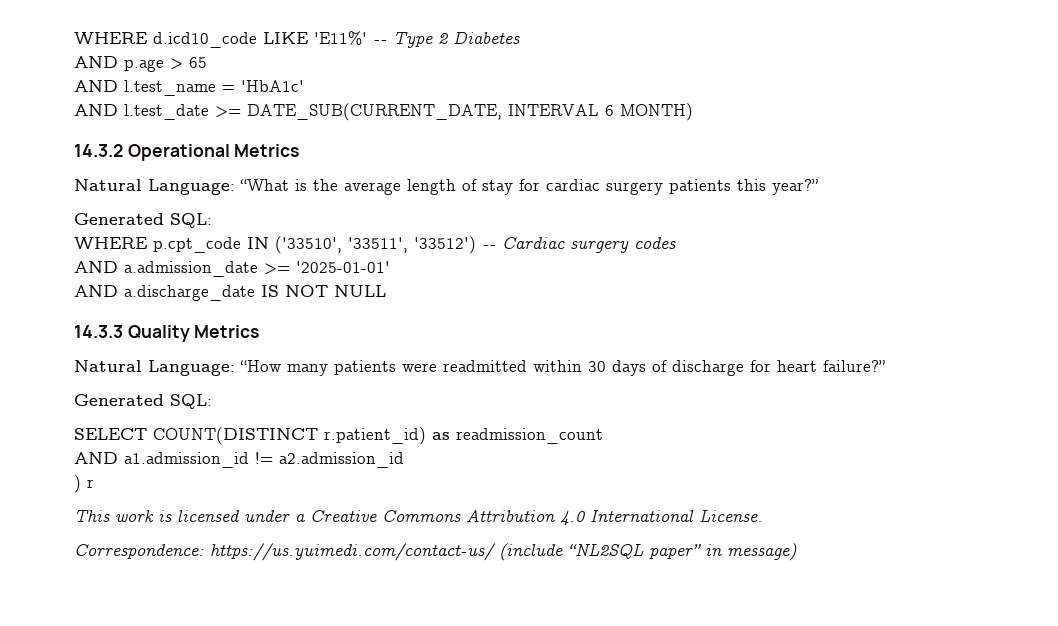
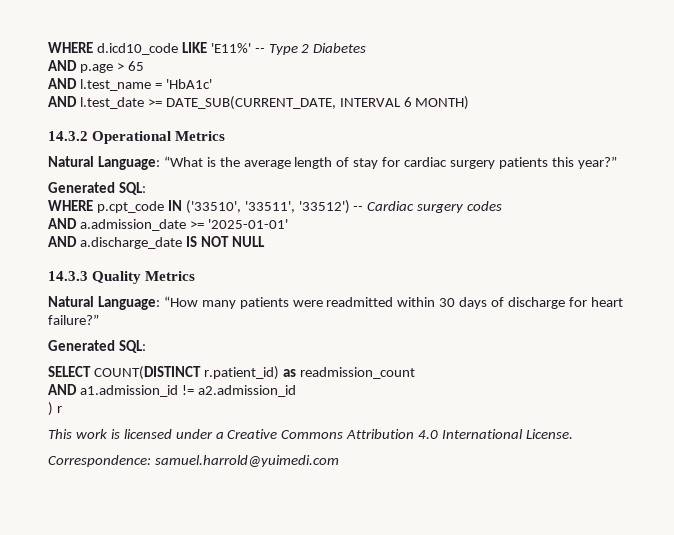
[210,543,797,561] https://us.yuimedi.com/contact-us/ (include “NL2SQL paper” in message) -> [154,455,339,467] samuel.harrold@yuimedi.com

